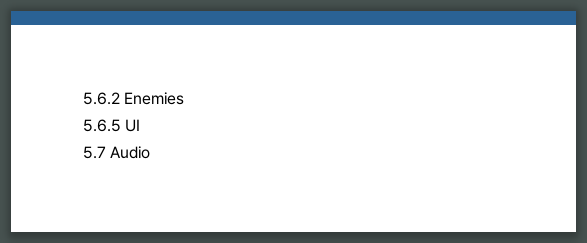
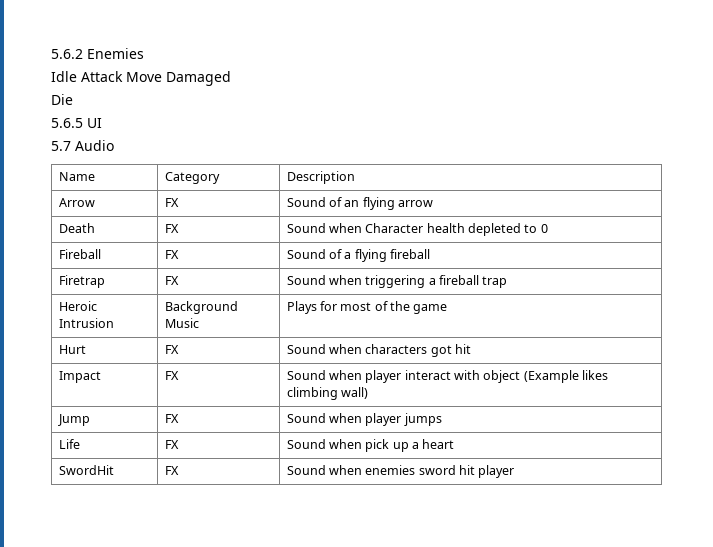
(185, 98) none -> [51,71,231,86] [51,94,73,105] // Idle Attack Move Damaged // Die
(151, 152) none -> [58,172,95,181] [164,172,220,184] [286,171,355,184] [58,198,95,207] [164,198,179,207] [286,197,434,210] [58,223,95,233] [164,224,179,233] [286,223,548,236] [58,249,101,259] [164,250,179,259] [286,249,431,262] [58,275,105,288] [164,276,179,285] [286,275,508,288] [58,301,97,311] [58,318,114,328] [164,301,238,314] [164,318,199,328] [286,301,448,314] [58,345,86,354] [164,345,179,354] [286,344,472,357] [58,371,101,383] [164,371,179,380] [286,370,609,383] [286,387,368,400] [57,414,90,426] [164,414,179,423] [286,413,442,426] [58,439,80,449] [164,440,179,449] [286,439,455,452] [58,465,114,475] [164,466,179,475] [286,465,515,478] // Name | Category | Description // Arrow | FX | Sound of an flying arrow // Death | FX | Sound when Character health depleted to 0 // Fireball | FX | Sound of a flying fireball // Firetrap | FX | Sound when triggering a fireball trap // Heroic Intrusion | Background Music | Plays for most of the game // Hurt | FX | Sound when characters got hit // Impact | FX | Sound when player interact with object (Example likes climbing wall) // Jump | FX | Sound when player jumps // Life | FX | Sound when pick up a heart // SwordHit | FX | Sound when enemies sword hit player

